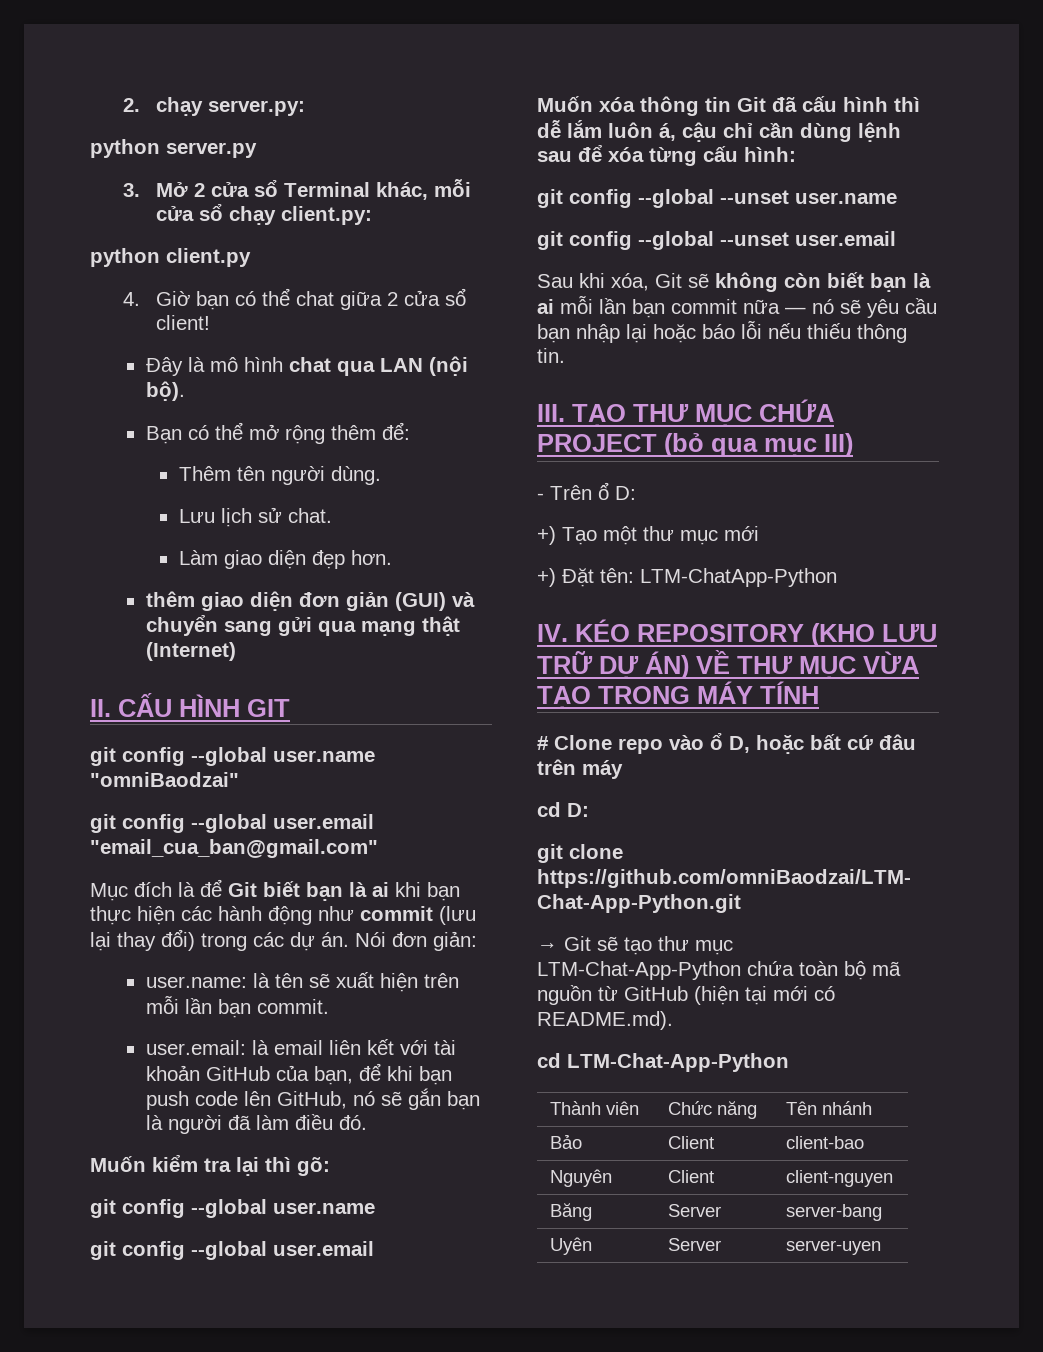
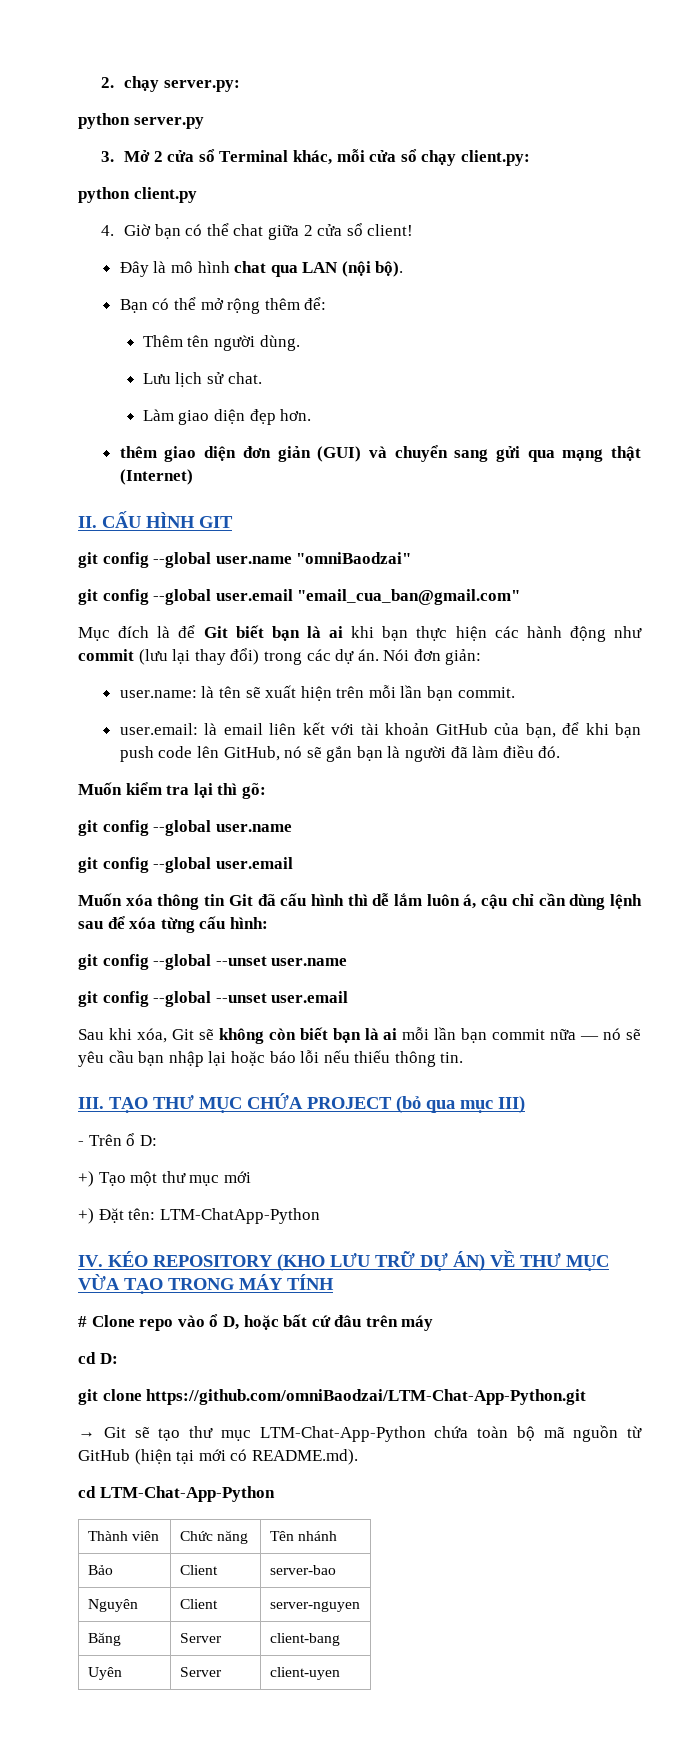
[786,1136,865,1149] client-bao -> [269,1565,336,1575] server-bao
[786,1170,894,1187] client-nguyen -> [269,1601,360,1612] server-nguyen
[786,1204,883,1221] server-bang -> [269,1633,340,1646] client-bang
[786,1240,882,1255] server-uyen -> [269,1667,340,1680] client-uyen

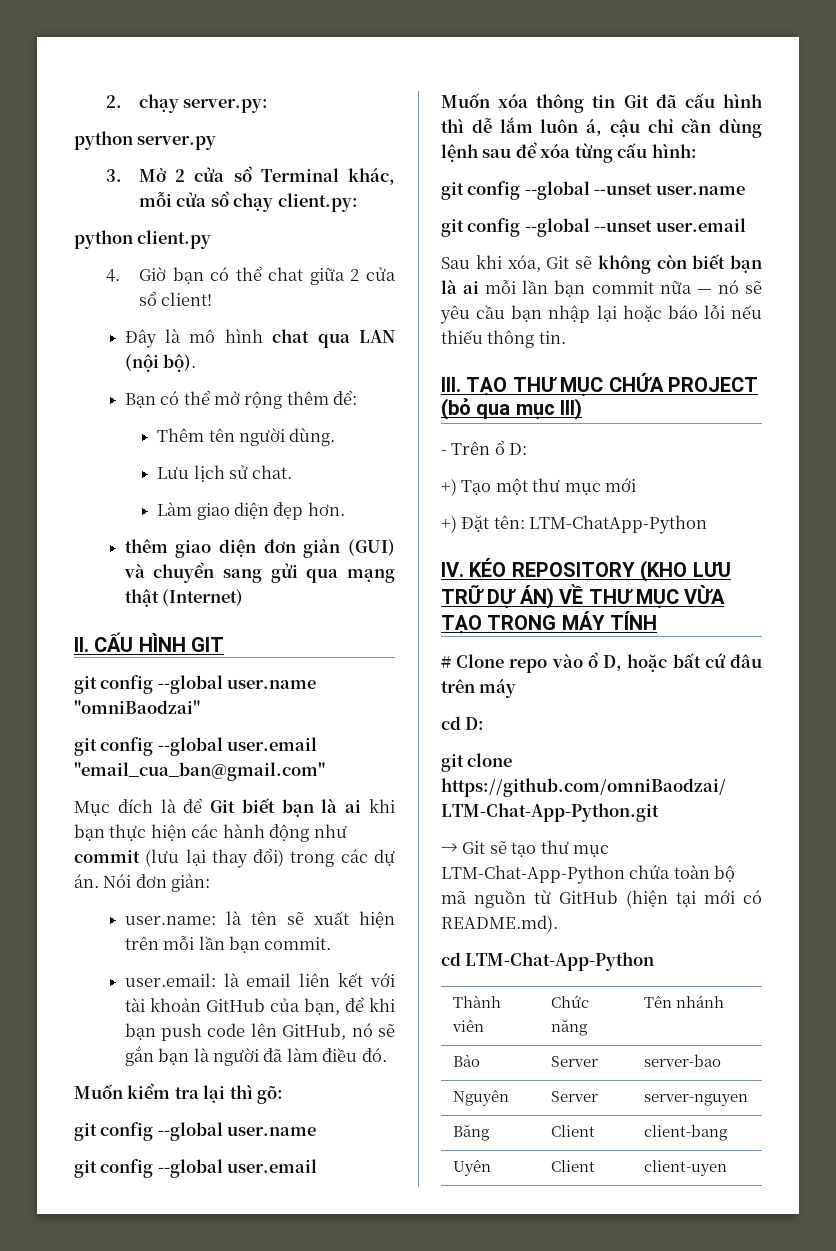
[179,1565,218,1575] Client -> [550,1056,598,1067] Server
[179,1599,218,1609] Client -> [550,1091,598,1102] Server
[179,1633,222,1643] Server -> [550,1125,595,1137] Client
[179,1667,222,1677] Server -> [550,1160,595,1172] Client

